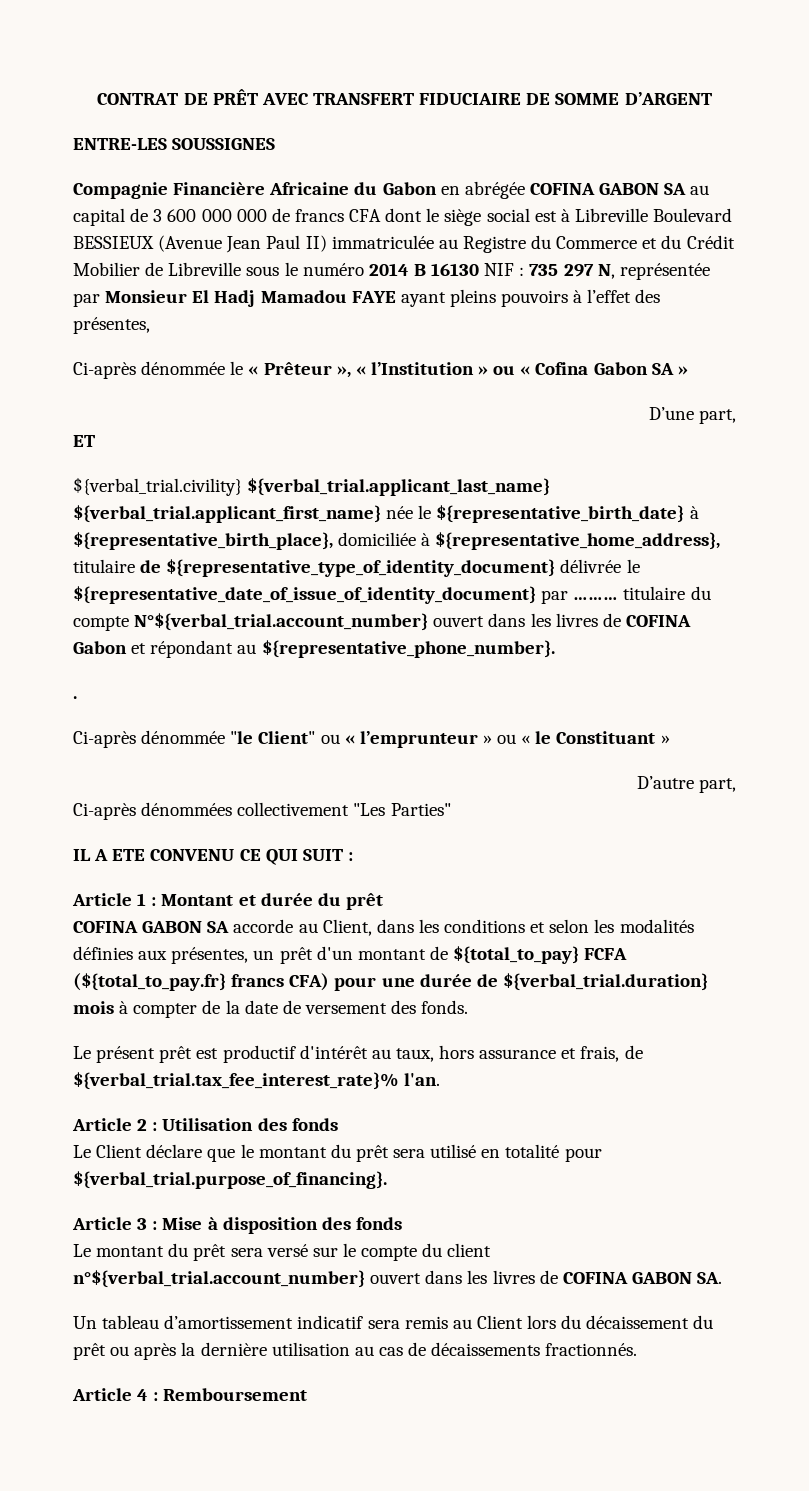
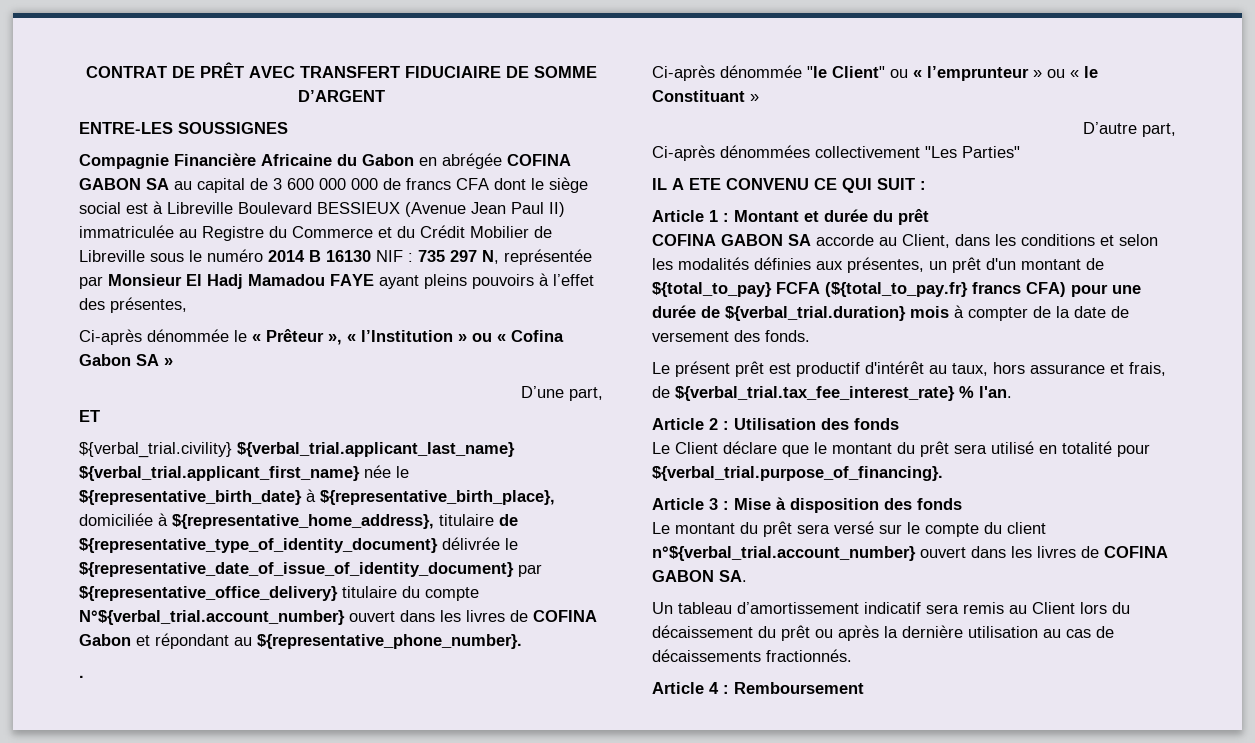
[573,597,619,600] ……… -> [79,586,338,601] ${representative_office_delivery}
[73,1072,399,1090] ${verbal_trial.tax_fee_interest_rate}% -> [675,386,974,401] ${verbal_trial.tax_fee_interest_rate} %

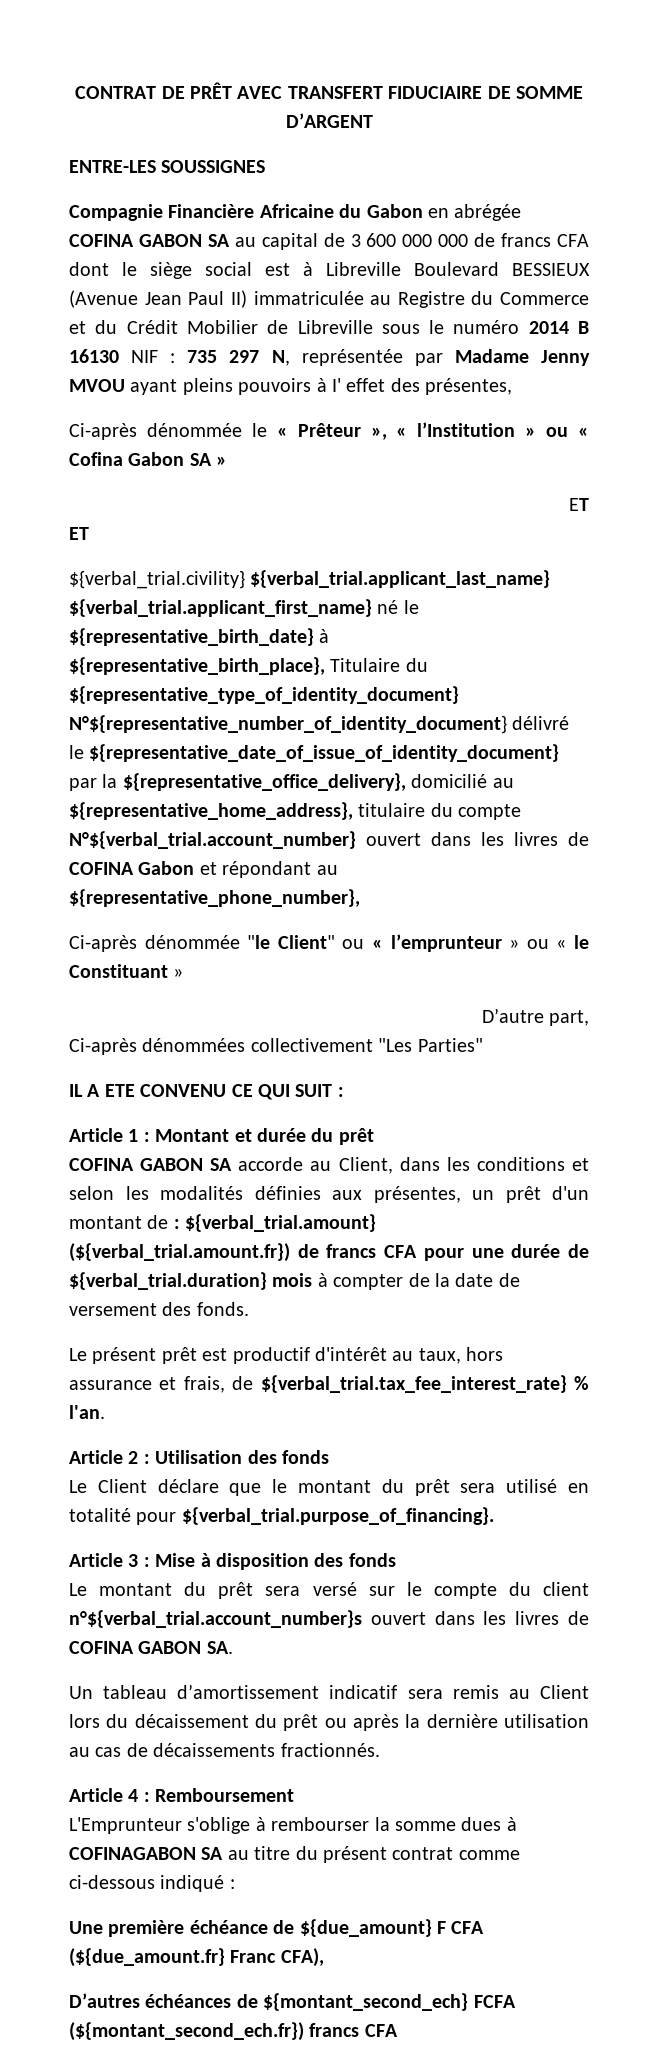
[108,274,374,289] Monsieur El Hadj Mamadou FAYE -> [454,349,590,366] [69,379,125,392] Madame Jenny MVOU
[553,274,594,286] l’effet -> [332,378,386,392] I' effet
[521,386,603,401] D’une part, -> [569,498,589,511] ET
[364,465,391,478] née -> [377,600,399,614] né
[79,513,518,529] [79,537,518,553] [79,562,542,577] [79,586,338,601] domiciliée à ${representative_home_address}, titulaire de ${representative_type_of_identity_document} délivrée le ${representative_date_of_issue_of_identity_document} par ${representative_office_delivery} -> [330,658,428,672] [69,686,459,704] [69,715,570,734] [69,744,560,762] [69,773,514,791] [69,802,353,820] Titulaire du ${representative_type_of_identity_document} N°${representative_number_of_identity_document} délivré le ${representative_date_of_issue_of_identity_document} par la ${representative_office_delivery}, domicilié au ${representative_home_address},
[257,634,522,649] [79,675,84,678] ${representative_phone_number}. // . -> [69,889,360,907] ${representative_phone_number},
[652,282,1066,297] ${total_to_pay} FCFA (${total_to_pay.fr} francs CFA) -> [173,1214,377,1232] [69,1243,418,1262] : ${verbal_trial.amount} (${verbal_trial.amount.fr}) de francs CFA
[652,546,916,561] n°${verbal_trial.account_number} -> [69,1610,362,1628] n°${verbal_trial.account_number}s
(864, 688) none -> [69,1817,517,1834] [69,1846,520,1863] [69,1875,235,1892] [69,1919,485,1937] [69,1948,324,1967] [69,1993,516,2011] [69,2022,398,2041] // L'Emprunteur s'oblige à rembourser la somme dues à COFINAGABON SA au titre du présent contrat comme ci-dessous indiqué : // Une première échéance de ${due_amount} F CFA (${due_amount.fr} Franc CFA), // D’autres échéances de ${montant_second_ech} FCFA (${montant_second_ech.fr}) francs CFA

